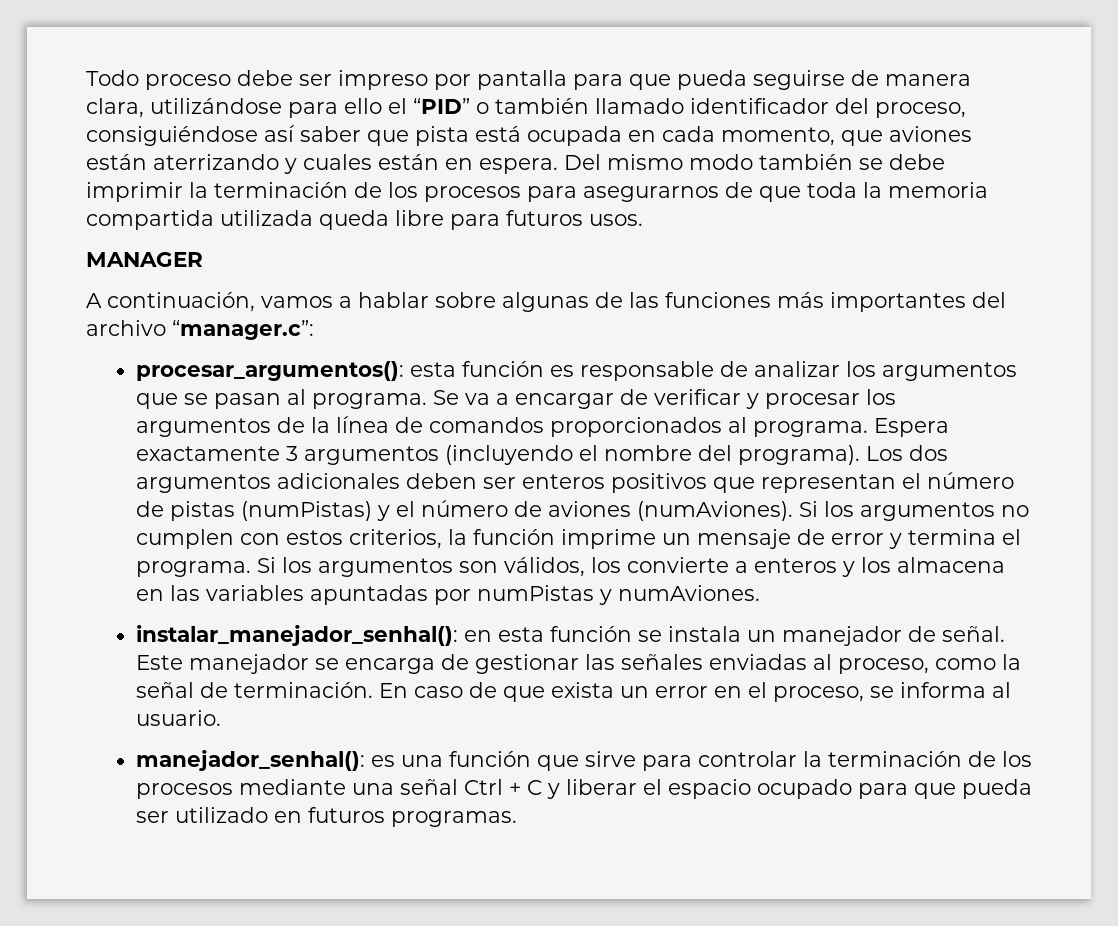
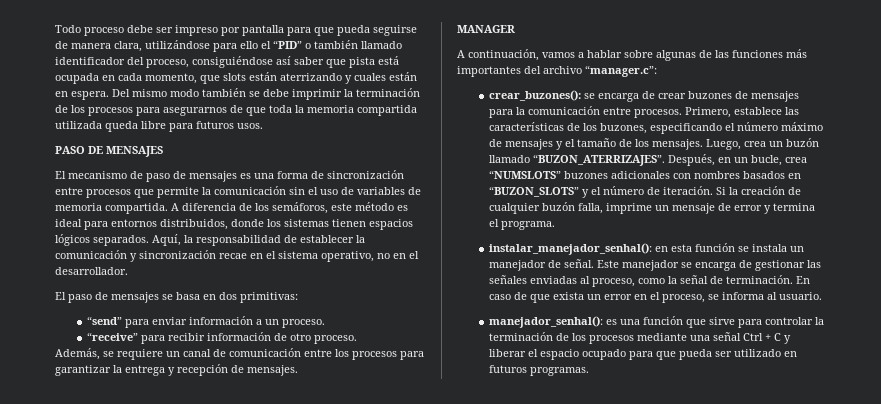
[889,126,972,142] aviones -> [223,73,246,81] slots
(643, 220) none -> [55,146,163,157] [55,170,404,182] [55,186,421,198] [55,202,408,214] [55,219,413,230] [55,234,365,246] [55,250,419,262] [55,267,128,275] [55,292,298,303] [87,316,326,328] [87,332,358,344] [55,348,424,360] [55,364,298,376] // PASO DE MENSAJES // El mecanismo de paso de mensajes es una forma de sincronización entre procesos que permite la comunicación sin el uso de variables de memoria compartida. A diferencia de los semáforos, este método es ideal para entornos distribuidos, donde los sistemas tienen espacios lógicos separados. Aquí, la responsabilidad de establecer la comunicación y sincronización recae en el sistema operativo, no en el desarrollador. // El paso de mensajes se basa en dos primitivas: // “send” para enviar información a un proceso. // “receive” para recibir información de otro proceso. // Además, se requiere un canal de comunicación entre los procesos para garantizar la entrega y recepción de mensajes.
[135,361,1017,381] [135,389,896,409] [135,416,949,437] [135,445,948,465] [135,472,1014,493] [135,500,1029,521] [135,529,555,549] procesar_argumentos(): esta función es responsable de analizar los argumentos que se pasan al programa. Se va a encargar de verificar y procesar los argumentos de la línea de comandos proporcionados al programa. Espera exactamente 3 argumentos (incluyendo el nombre del programa). Los dos argumentos adicionales deben ser enteros positivos que representan el número de pistas (numPistas) y el número de aviones (numAviones). Si los argumentos no cumplen con estos criterios, la función -> [489,90,800,102] [489,106,800,118] [489,122,824,134] [489,138,820,150] [489,154,808,166] [489,170,802,179] [489,186,802,198] [489,202,604,214] crear_buzones(): se encarga de crear buzones de mensajes para la comunicación entre procesos. Primero, establece las características de los buzones, especificando el número máximo de mensajes y el tamaño de los mensajes. Luego, crea un buzón llamado “BUZON_ATERRIZAJES”. Después, en un bucle, crea “NUMSLOTS” buzones adicionales con nombres basados en “BUZON_SLOTS” y el número de iteración. Si la creación de cualquier buzón falla,
[256,557,1005,577] [135,585,760,605] Si los argumentos son válidos, los convierte a enteros y los almacena en las variables apuntadas por numPistas y numAviones. -> (556, 225) none

